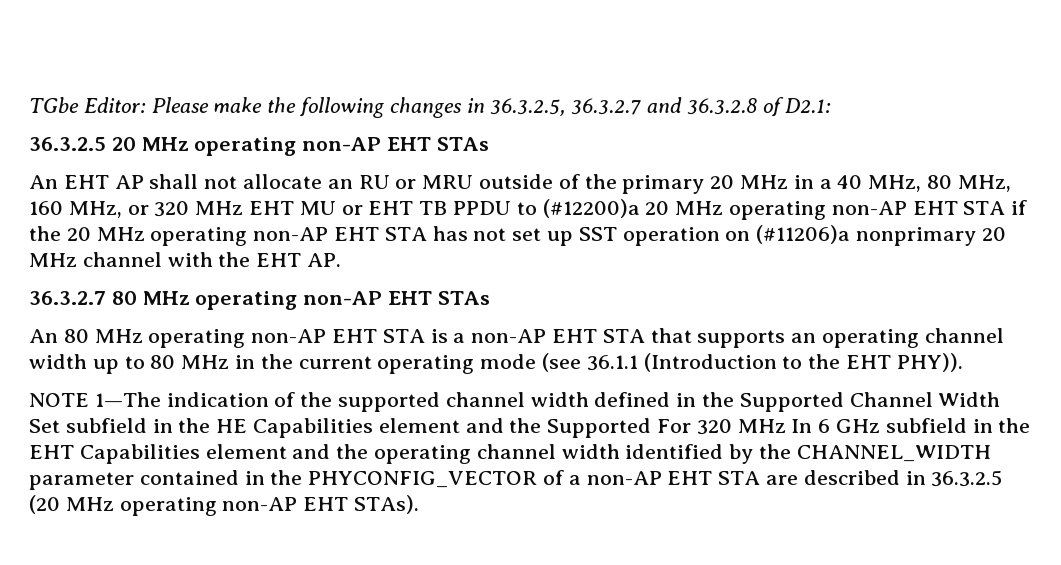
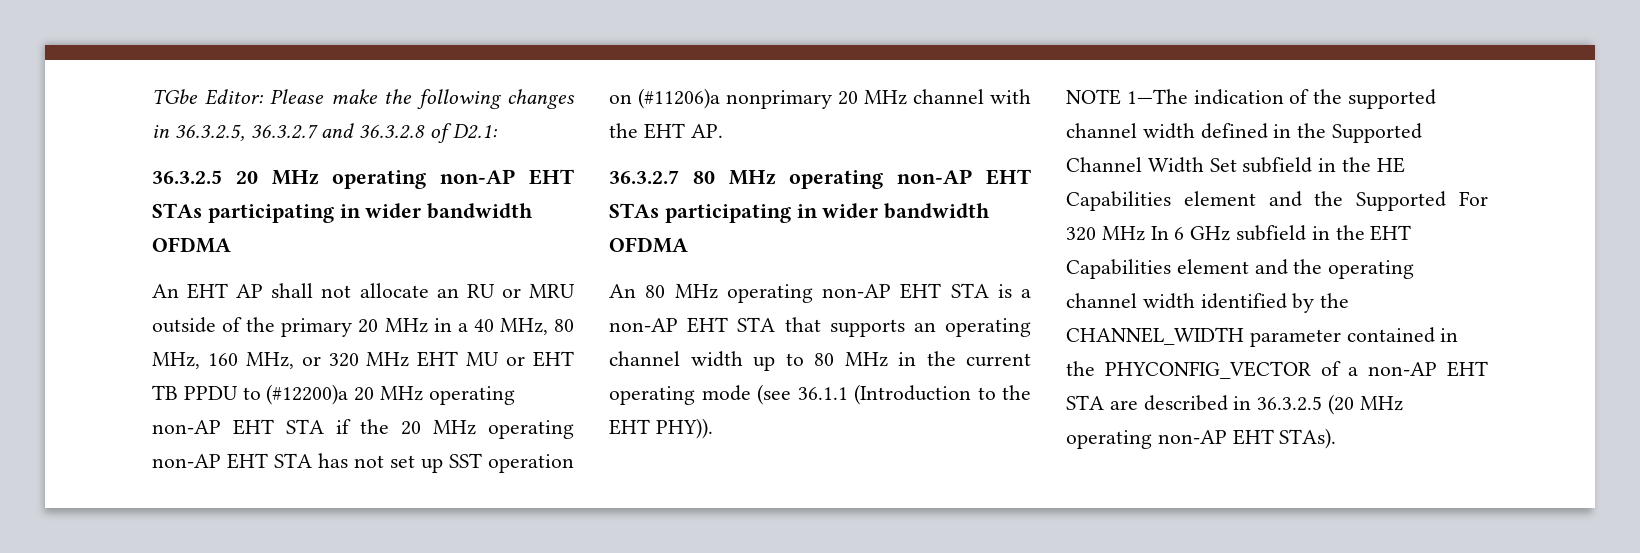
(489, 144) none -> [207,203,534,223] [152,237,231,253] participating in wider bandwidth OFDMA
(490, 298) none -> [664,203,991,223] [609,237,688,253] participating in wider bandwidth OFDMA

